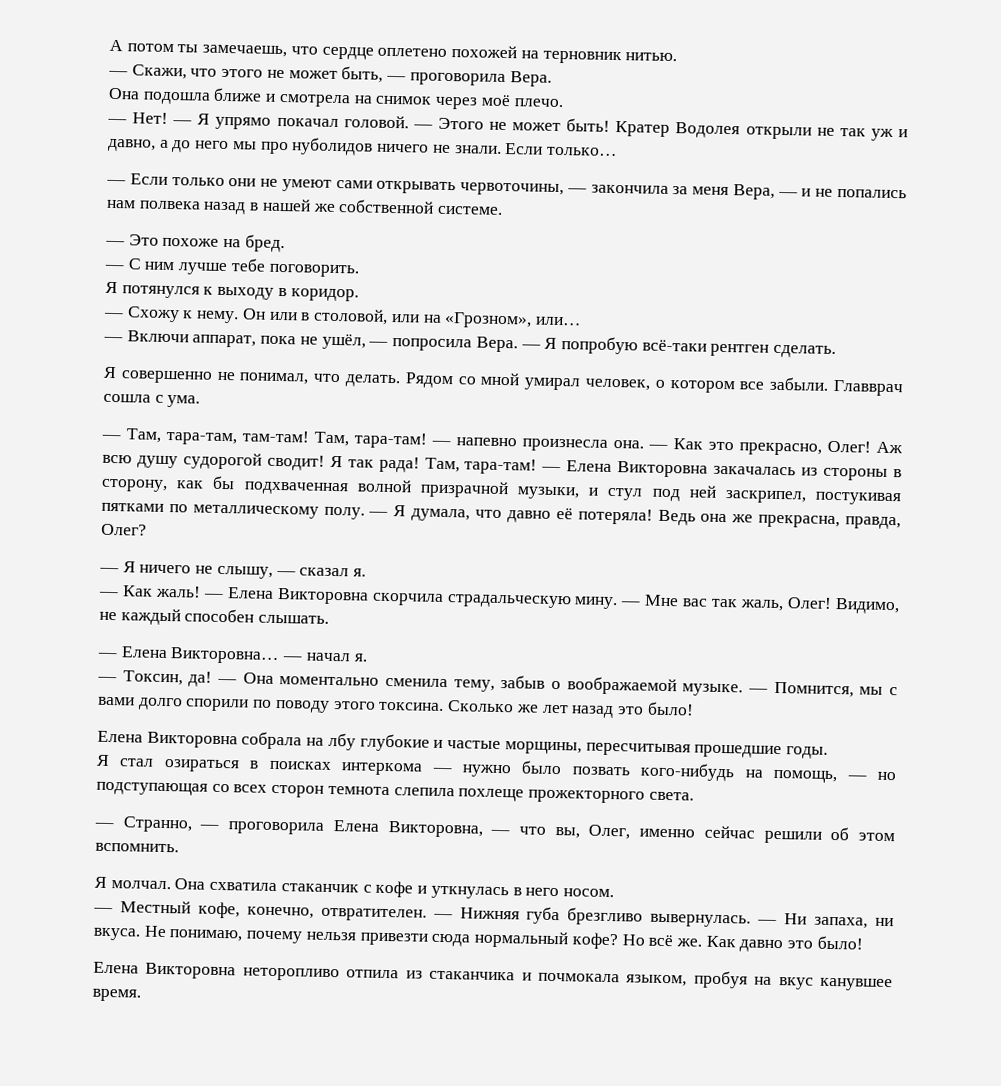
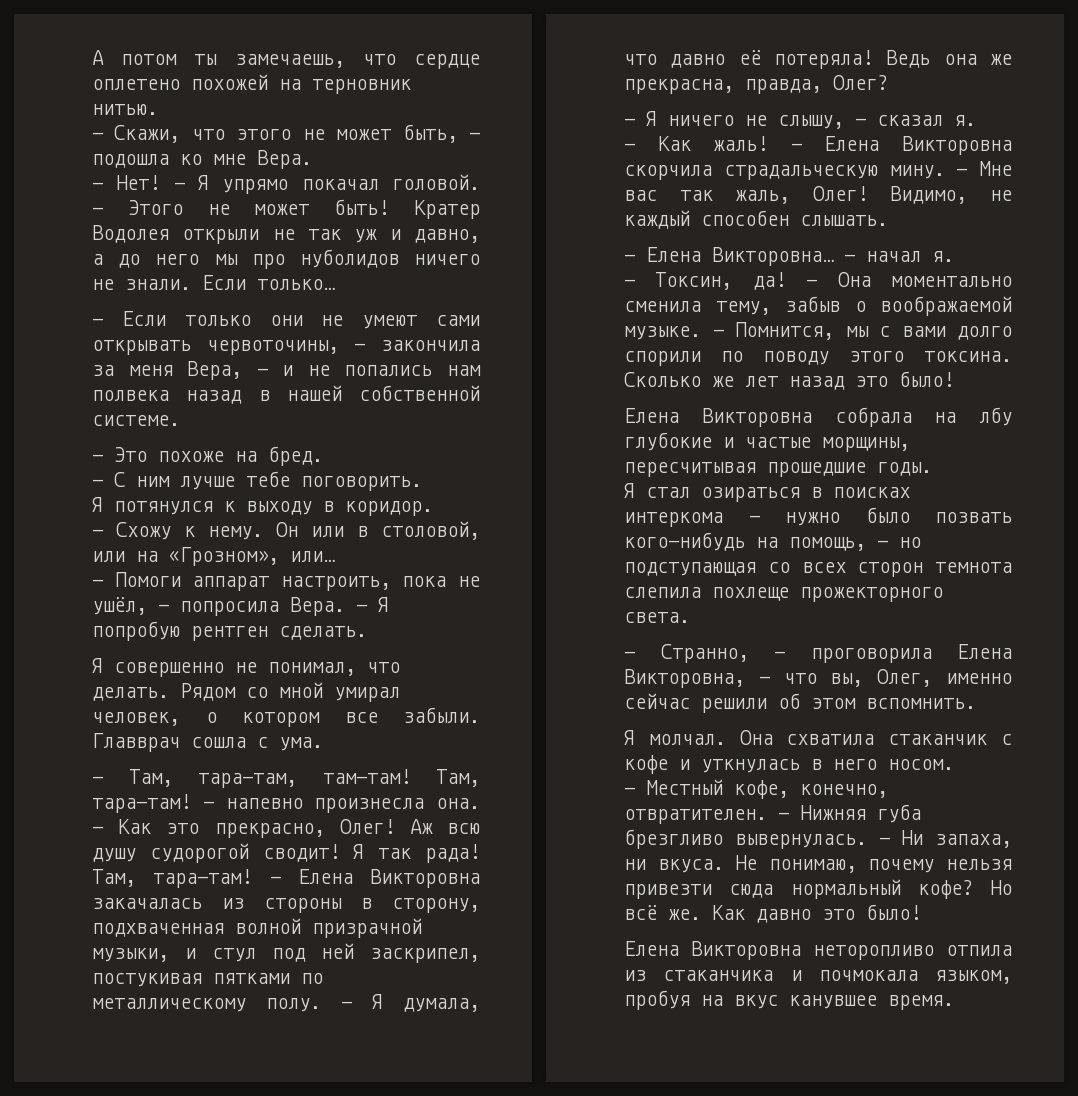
[409,71,552,87] [108,87,563,110] проговорила Вера. // Она подошла ближе и смотрела на снимок через моё плечо. -> [92,150,312,169] подошла ко мне Вера.
[312,203,336,212] же -> (342, 393) none
[126,330,257,348] Включи аппарат, -> [114,572,391,591] Помоги аппарат настроить,
[641,339,707,352] всё-таки -> (180, 631) none
[176,475,236,490] как бы -> (480, 905) none

